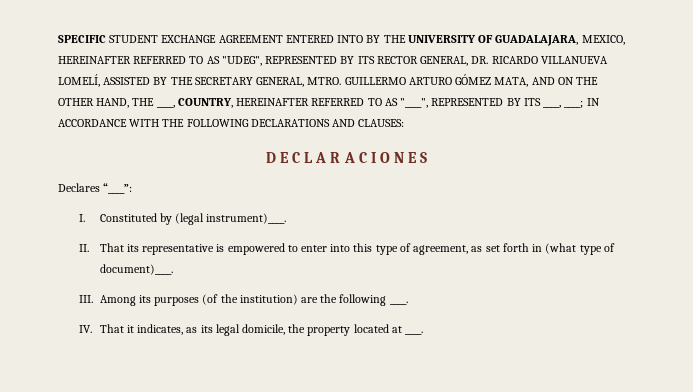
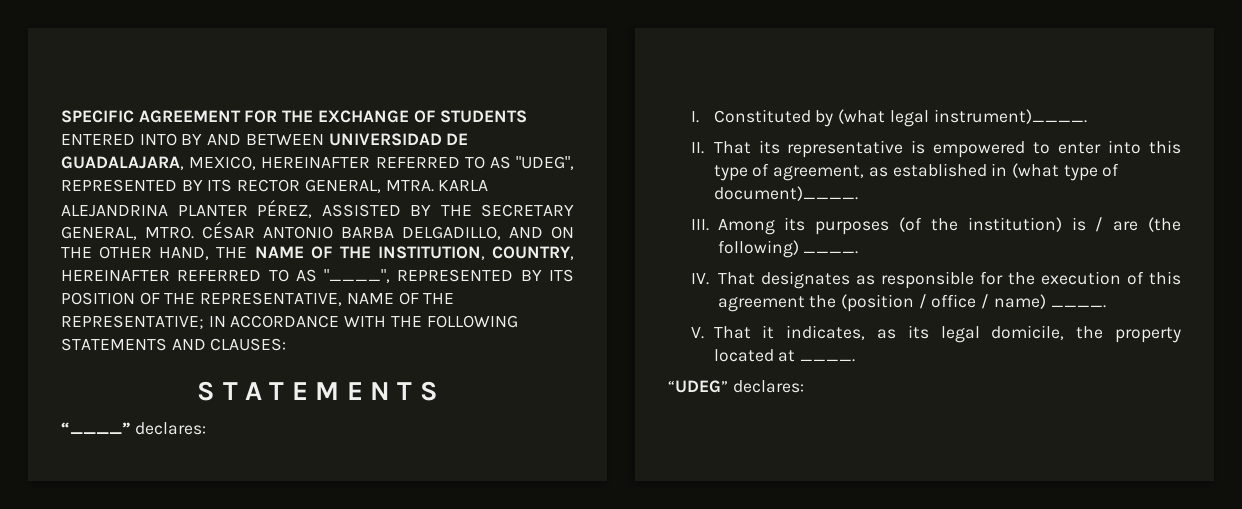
[109,35,494,43] STUDENT EXCHANGE AGREEMENT ENTERED INTO BY THE UNIVERSITY OF -> [138,110,528,123] [61,133,469,146] AGREEMENT FOR THE EXCHANGE OF STUDENTS ENTERED INTO BY AND BETWEEN UNIVERSIDAD DE
[471,56,608,64] [58,74,100,87] DR. RICARDO VILLANUEVA LOMELÍ, -> [385,180,489,192] [61,199,312,218] MTRA. KARLA ALEJANDRINA PLANTER PÉREZ,
[344,74,529,87] GUILLERMO ARTURO GÓMEZ MATA, -> [202,221,501,240] CÉSAR ANTONIO BARBA DELGADILLO,
[156,105,175,108] ____, -> [254,246,485,260] NAME OF THE INSTITUTION,
[543,100,584,108] ____, ____; -> [61,292,455,306] [61,315,204,329] POSITION OF THE REPRESENTATIVE, NAME OF THE REPRESENTATIVE;
[250,119,330,127] DECLARATIONS -> [61,338,167,351] STATEMENTS
[266,152,417,163] D E C L A R A C I O N E -> [197,381,413,401] S T A T E M E N T
[58,183,133,194] Declares “____”: -> [61,422,206,435] “____” declares:
[175,213,205,225] (legal -> [838,109,929,127] (what legal
[485,243,529,252] set forth -> [892,163,987,177] established
[301,294,408,306] [78,325,92,333] are the following ____. // IV. -> [1071,217,1181,232] [717,240,859,258] [690,271,1181,289] [717,294,1106,312] [690,327,704,339] is / are (the following) ____. // IV. That designates as responsible for the execution of this agreement the (position / office / name) ____. // V.
(424, 333) none -> [668,380,804,393] // “UDEG” declares:

